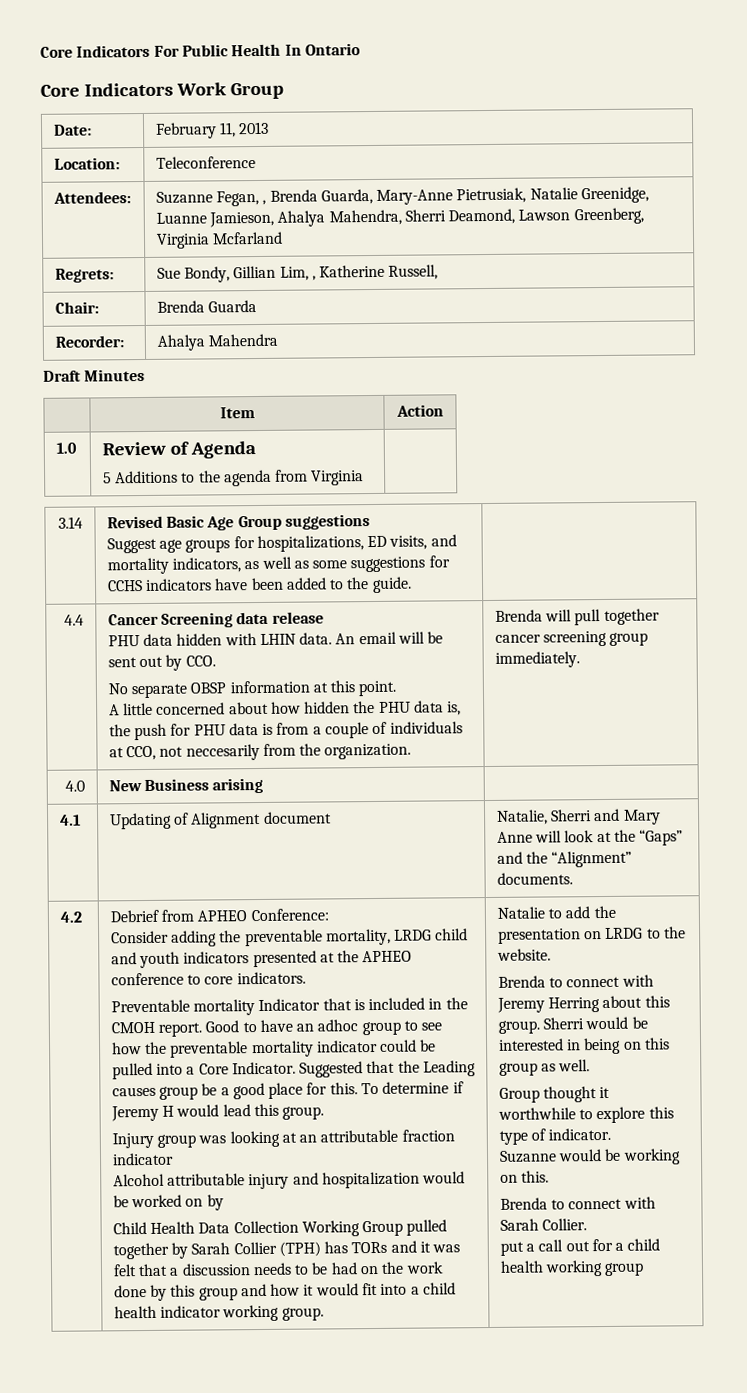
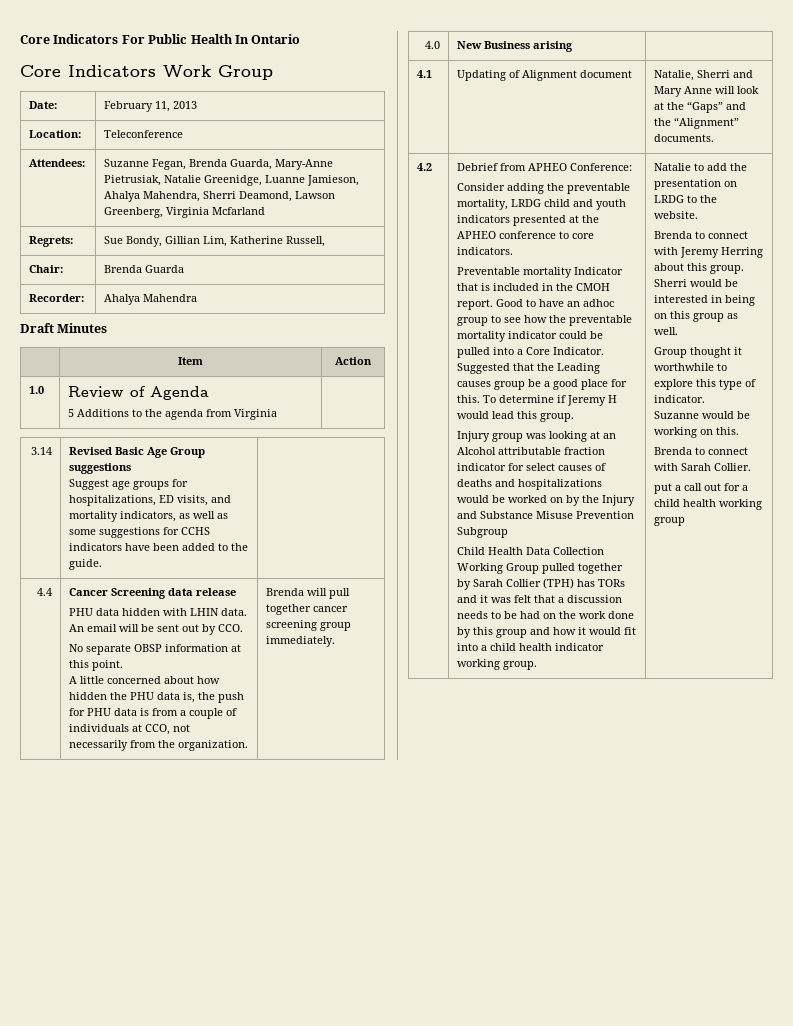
[262,199,267,205] , -> (187, 164) none
[311,275,316,281] , -> (228, 241) none
[185,743,260,761] neccesarily -> [69,740,129,751] necessarily
(318, 1138) none -> [457,447,497,455] Alcohol
[112,1171,420,1190] // Alcohol attributable injury and hospitalization -> [508,463,607,471] [457,479,603,490] for select causes of deaths and hospitalizations
(224, 1202) none -> [582,495,636,506] [457,511,635,519] [457,527,509,538] the Injury and Substance Misuse Prevention Subgroup

